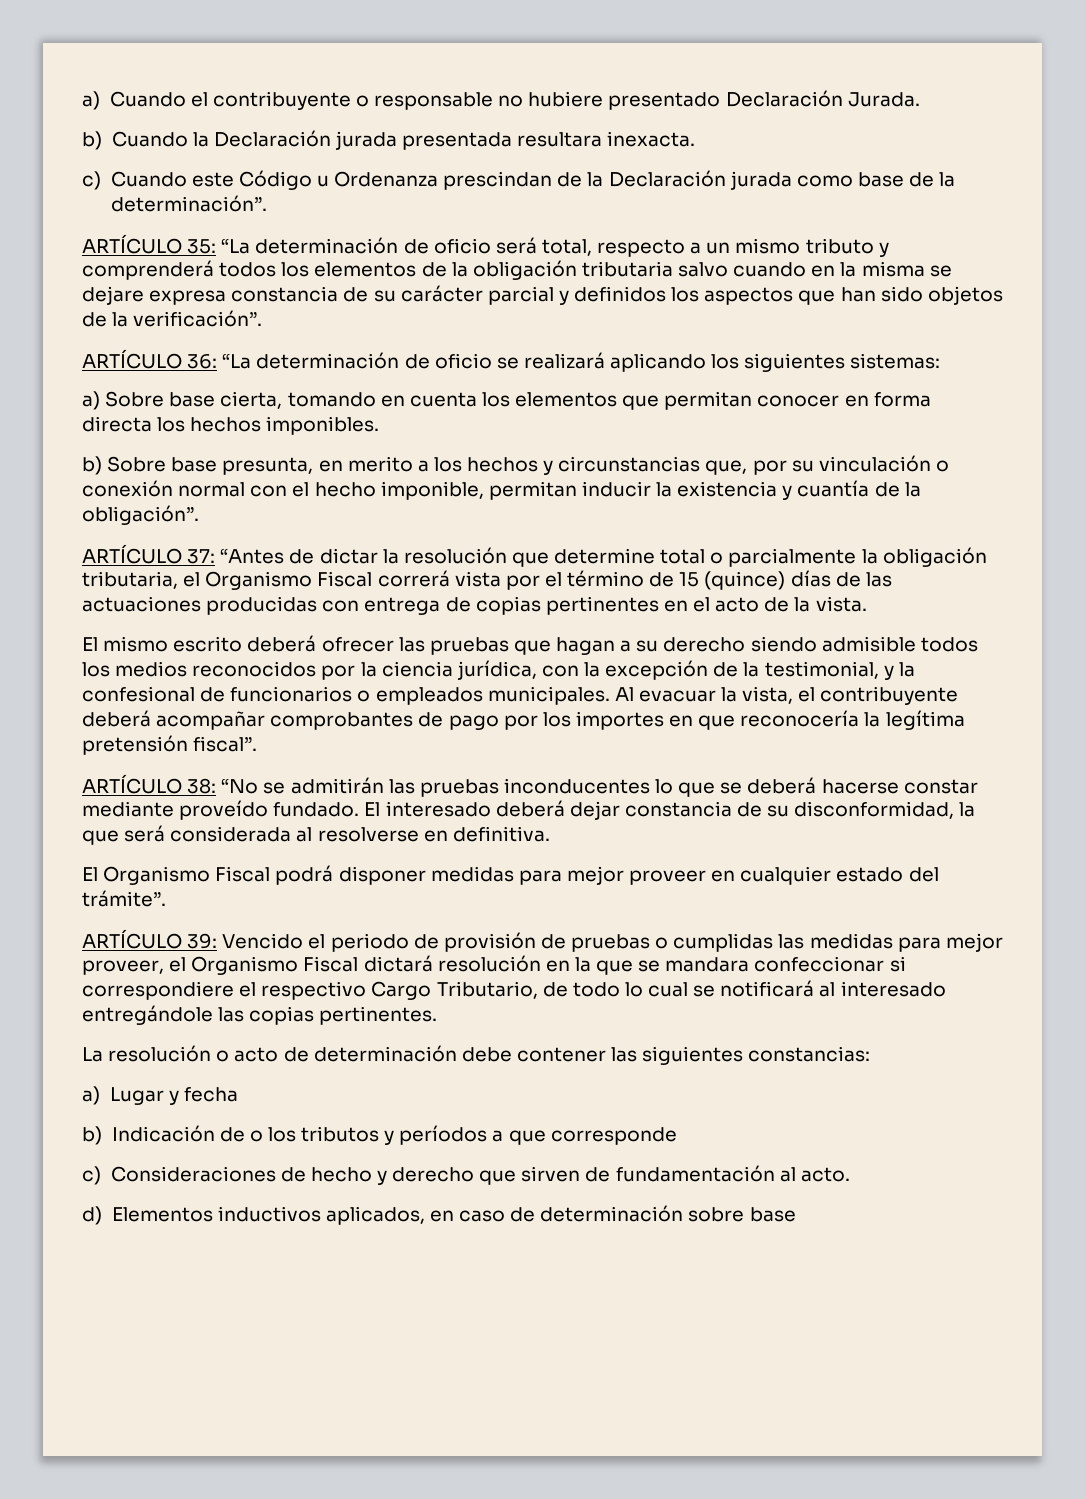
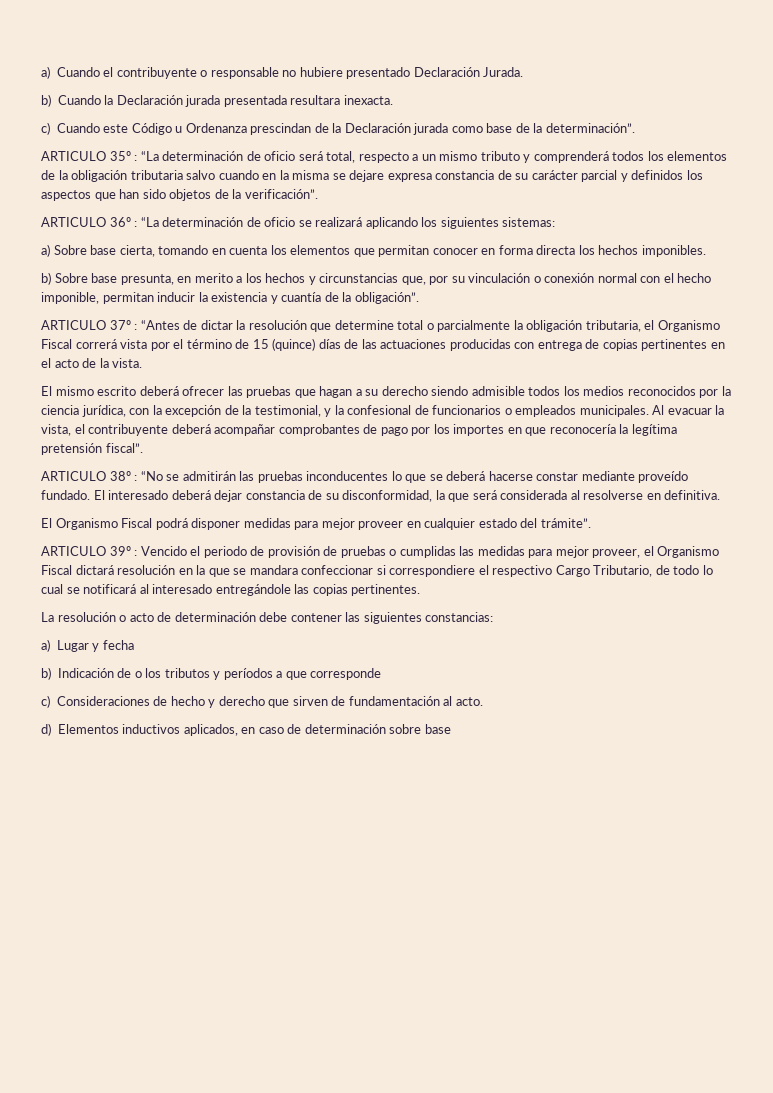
[82,234,217,254] ARTÍCULO 35: -> [41,151,138,161] ARTICULO 35º :
[82,349,218,369] ARTÍCULO 36: -> [41,217,138,227] ARTICULO 36º :
[82,544,216,564] ARTÍCULO 37: -> [41,320,138,330] ARTICULO 37º :
[82,774,217,794] ARTÍCULO 38: -> [41,471,138,481] ARTICULO 38º :
[82,929,218,949] ARTÍCULO 39: -> [41,546,138,556] ARTICULO 39º :

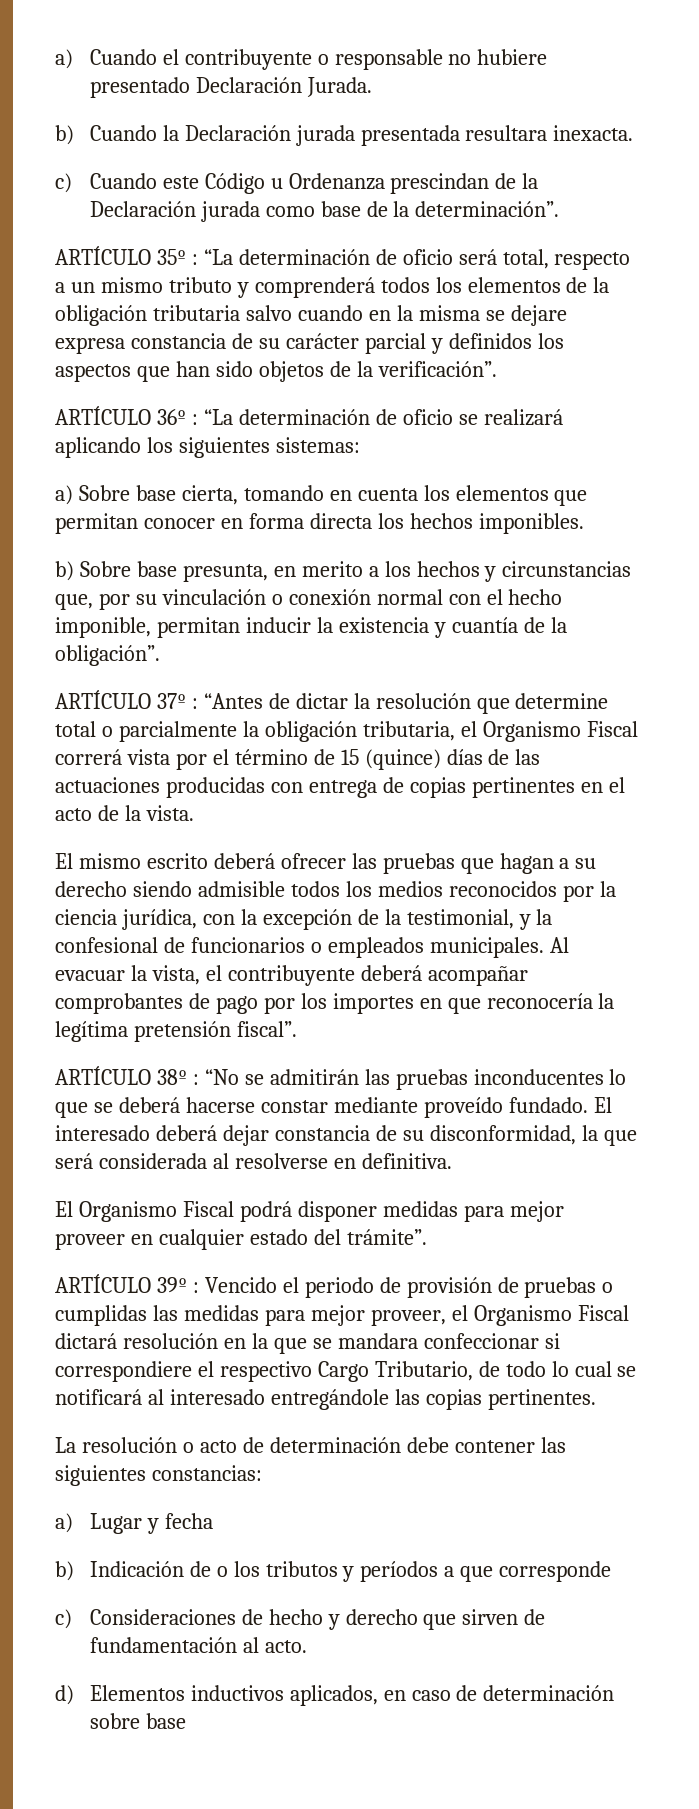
[41,151,106,161] ARTICULO -> [55,246,151,265] ARTÍCULO
[41,217,106,227] ARTICULO -> [55,406,151,425] ARTÍCULO
[41,320,106,330] ARTICULO -> [55,690,151,709] ARTÍCULO
[41,471,106,481] ARTICULO -> [55,1066,151,1085] ARTÍCULO
[41,546,106,556] ARTICULO -> [55,1274,151,1293] ARTÍCULO

